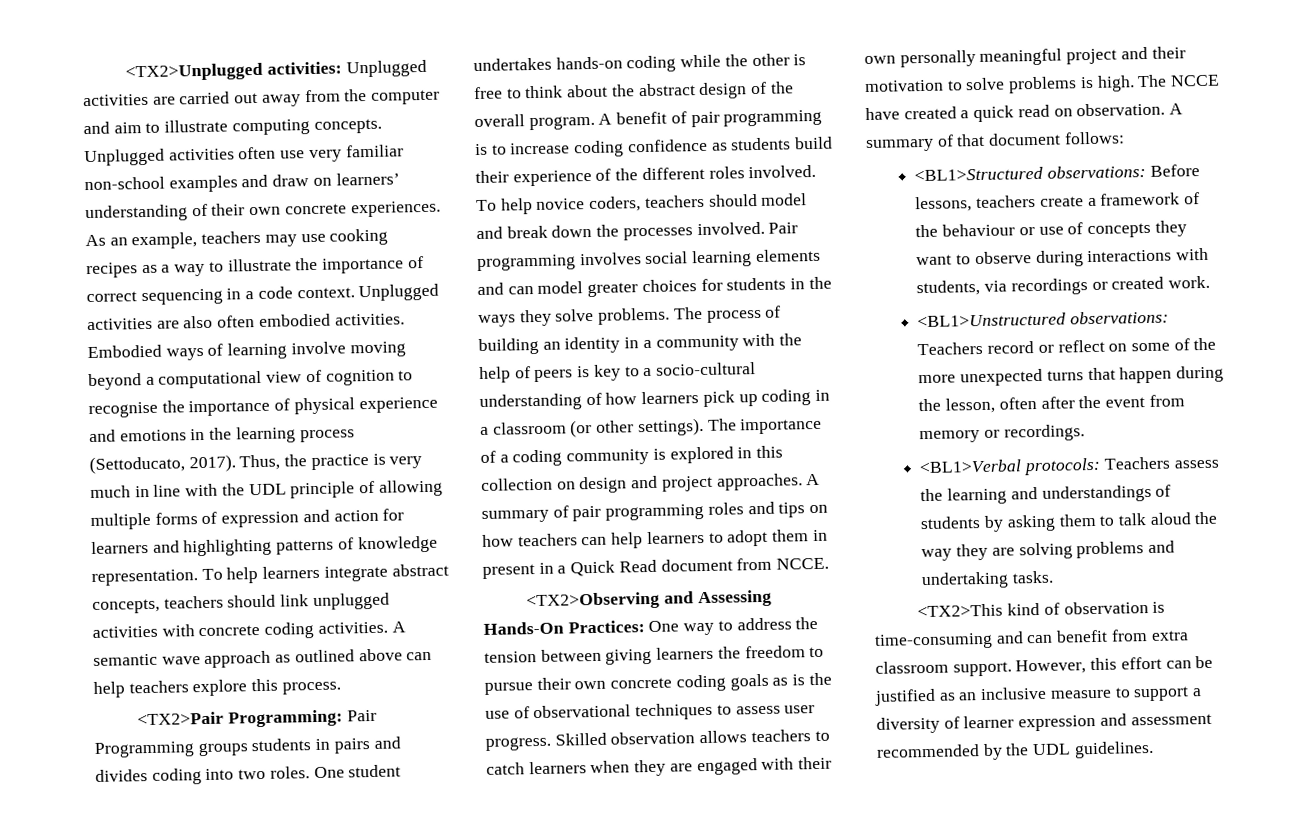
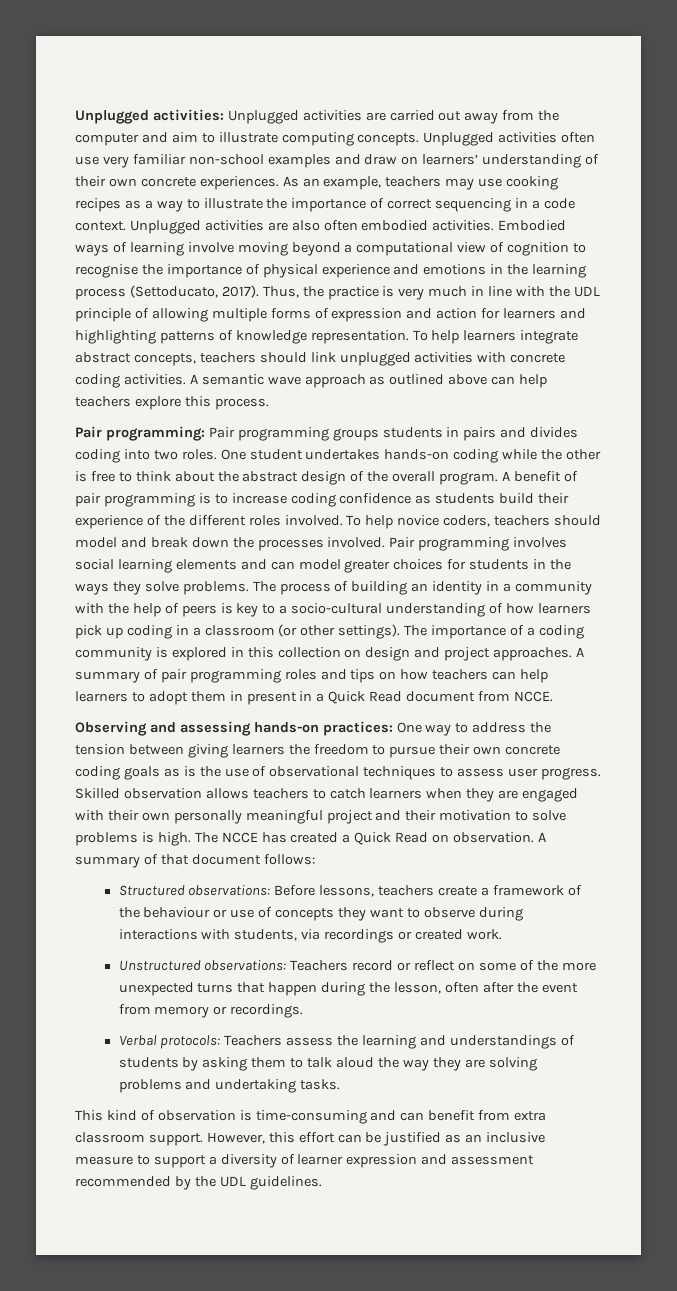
[125,62,264,82] <TX2>Unplugged -> [75,110,149,124] Unplugged
[137,709,377,728] [94,741,195,758] <TX2>Pair Programming: Pair Programming -> [75,426,329,441] Pair programming: Pair programming
[526,589,772,611] [483,620,645,635] <TX2>Observing and Assessing Hands-On Practices: -> [75,721,393,736] Observing and assessing hands-on practices:
[865,107,900,121] have -> [261,832,287,843] has
[973,104,1050,123] quick read -> [354,832,429,845] Quick Read
[914,166,1044,182] <BL1>Structured -> [118,885,185,896] Structured
[917,312,1067,328] <BL1>Unstructured -> [118,960,201,971] Unstructured
[919,459,1023,474] <BL1>Verbal -> [118,1035,157,1046] Verbal
[917,603,1004,618] <TX2>This -> [75,1110,103,1121] This

